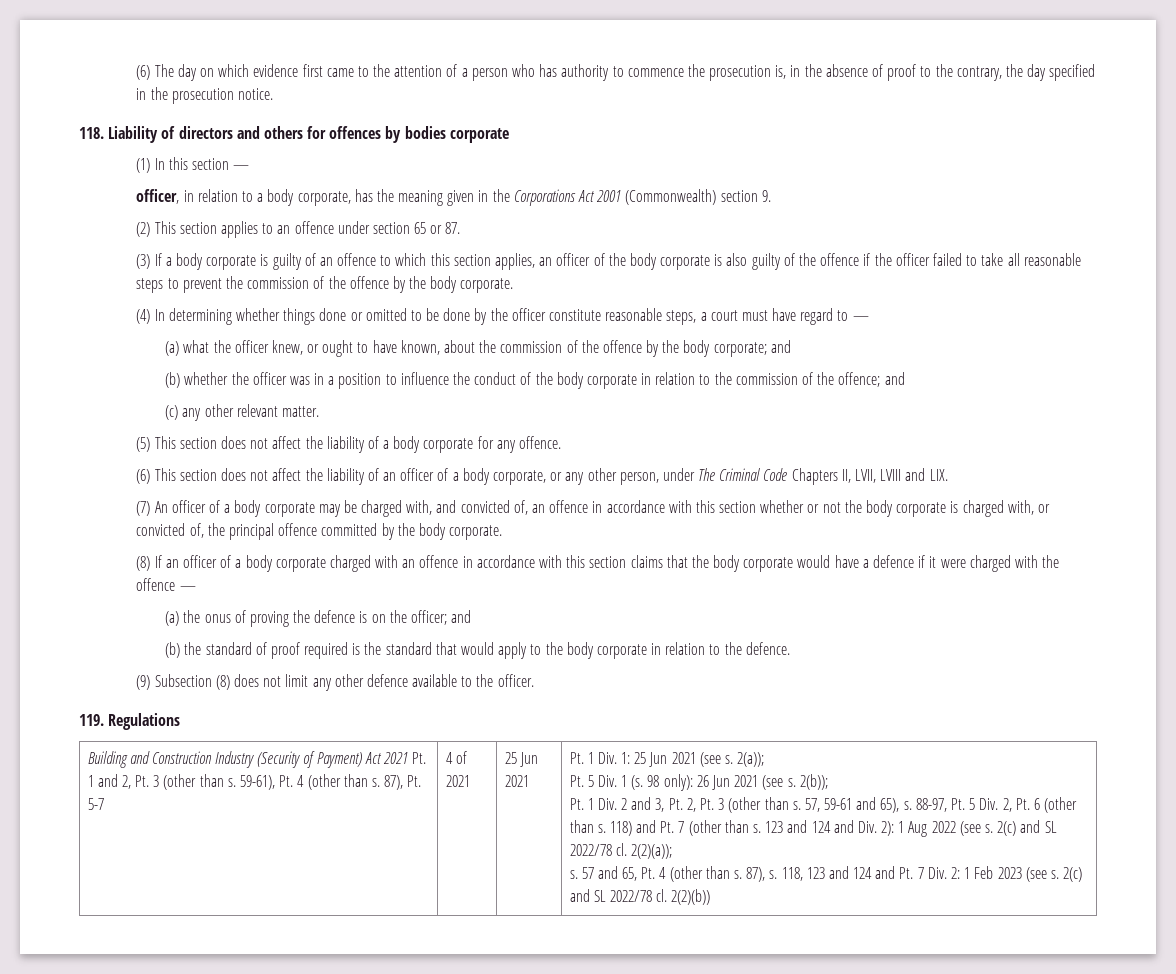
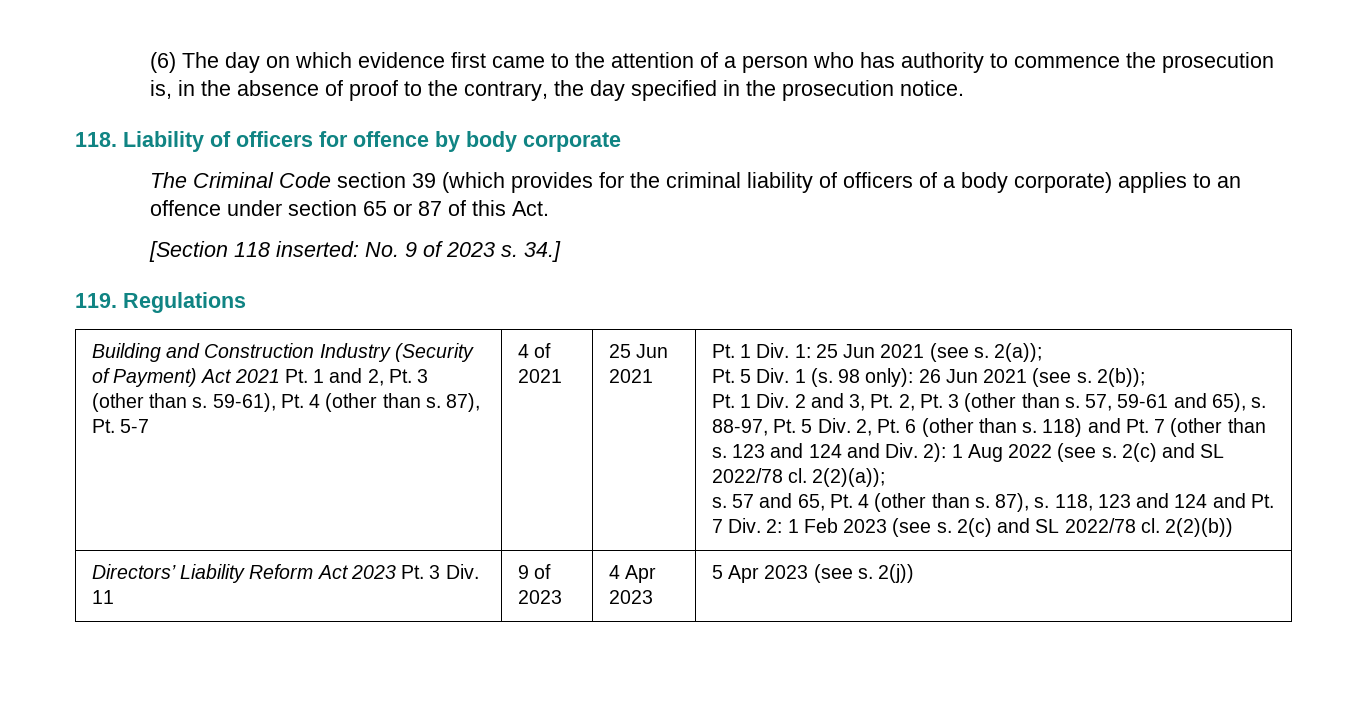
[178,126,509,143] [136,157,250,173] [136,189,771,206] [136,221,217,237] directors and others for offences by bodies corporate // (1) In this section — // officer, in relation to a body corporate, has the meaning given in the Corporations Act 2001 (Commonwealth) section 9. // (2) This section -> [236,131,621,152] [150,172,1113,193] officers for offence by body corporate // The Criminal Code section 39 (which provides for the criminal liability of officers of a body corporate)
[445,222,461,234] [136,253,1081,270] [136,276,514,293] [136,308,869,325] [165,340,791,357] [165,372,905,389] [165,404,319,421] [136,436,562,453] [136,468,948,485] [136,500,1050,517] [136,523,503,540] [136,555,1060,572] [136,578,196,591] [165,610,472,627] [165,642,790,659] [136,674,534,691] 87. // (3) If a body corporate is guilty of an offence to which this section applies, an officer of the body corporate is also guilty of the offence if the officer failed to take all reasonable steps to prevent the commission of the offence by the body corporate. // (4) In determining whether things done or omitted to be done by the officer constitute reasonable steps, a court must have regard to — // (a) what the officer knew, or ought to have known, about the commission of the offence by the body corporate; and // (b) whether the officer was in a position to influence the conduct of the body corporate in relation to the commission of the offence; and // (c) any other relevant matter. // (5) This section does not affect the liability of a body corporate for any offence. // (6) This section does not affect the liability of an officer of a body corporate, or any other person, under The Criminal Code Chapters II, LVII, LVIII and LIX. // (7) An officer of a body corporate may be charged with, and convicted of, an offence in accordance with this section whether or not the body corporate is charged with, or convicted of, the principal offence committed by the body corporate. // (8) If an officer of a body corporate charged with an offence in accordance with this section claims that the body corporate would have a defence if it were charged with the offence — // (a) the onus of proving the defence is on the officer; and // (b) the standard of proof required is the standard that would apply to the body corporate in relation to the defence. // (9) Subsection (8) does not limit any other defence available to the officer. -> [418,200,550,216] [149,241,562,262] 87 of this Act. // [Section 118 inserted: No. 9 of 2023 s. 34.]
(711, 897) none -> [91,564,479,583] [91,590,114,604] [517,564,552,579] [517,590,562,604] [608,565,657,583] [608,590,653,604] [711,564,915,583] // Directors’ Liability Reform Act 2023 Pt. 3 Div. 11 | 9 of 2023 | 4 Apr 2023 | 5 Apr 2023 (see s. 2(j))

